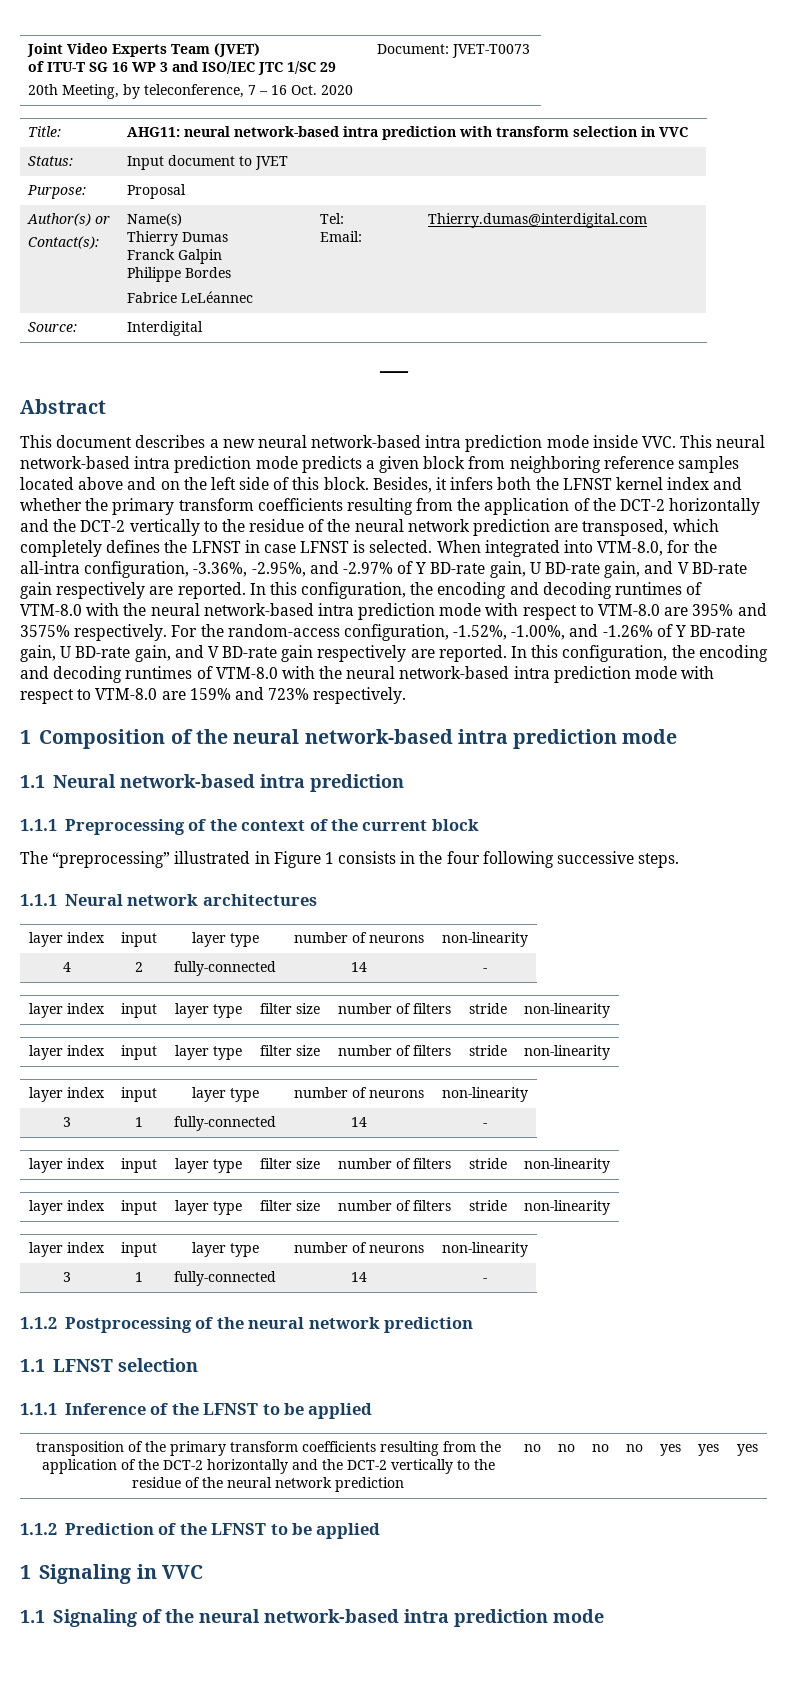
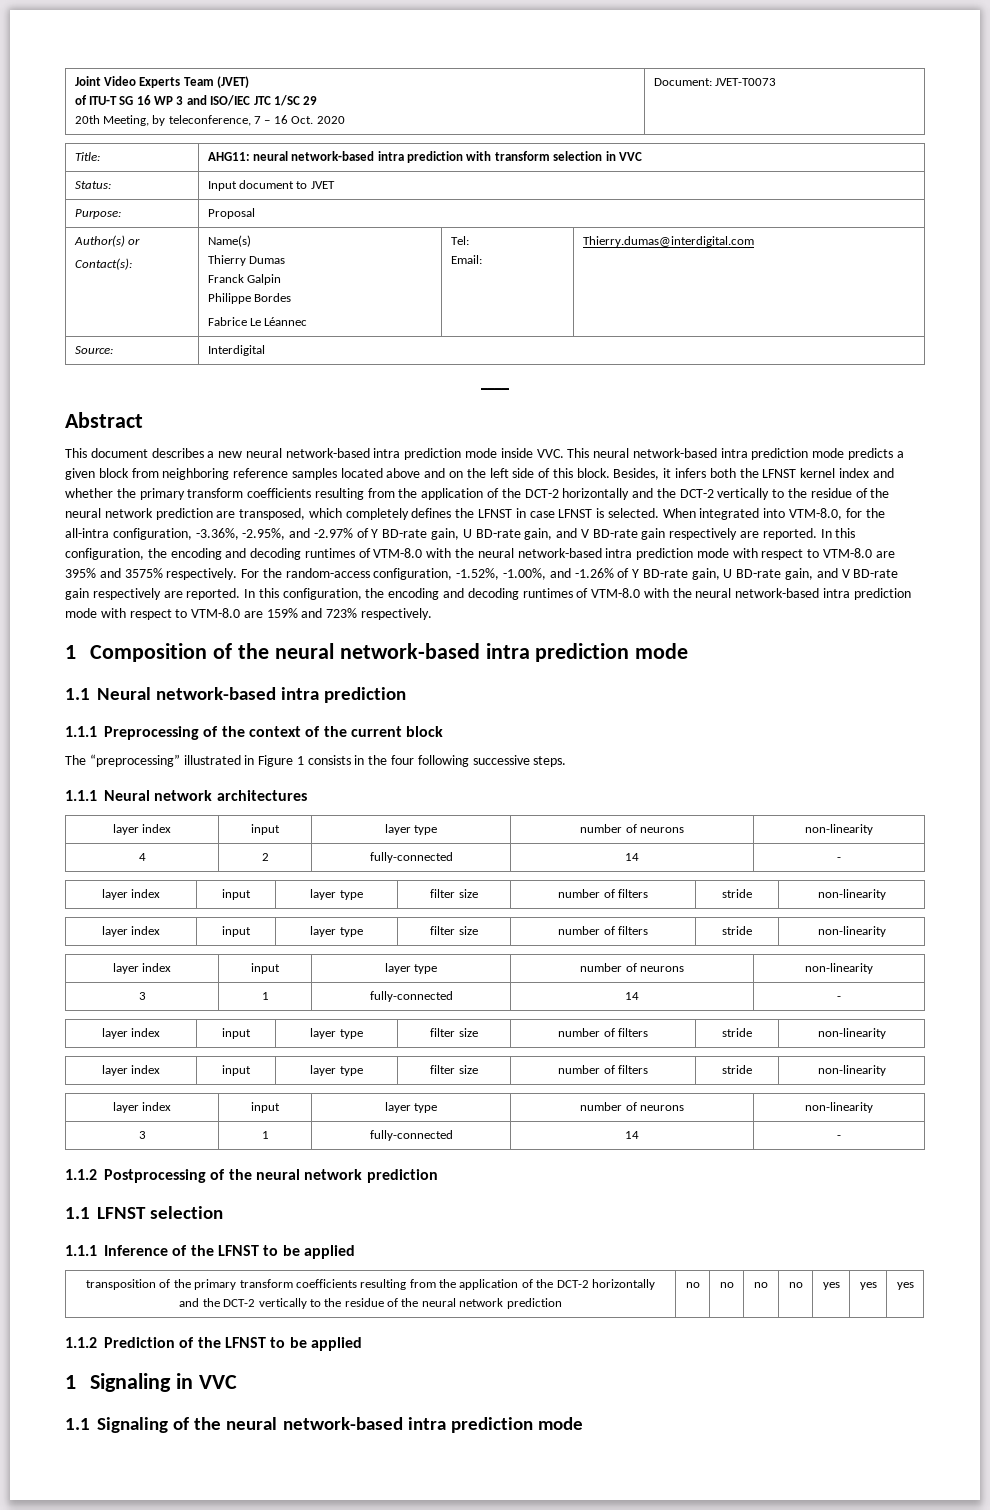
[181,291,254,303] LeLéannec -> [249,317,308,326] Le Léannec

